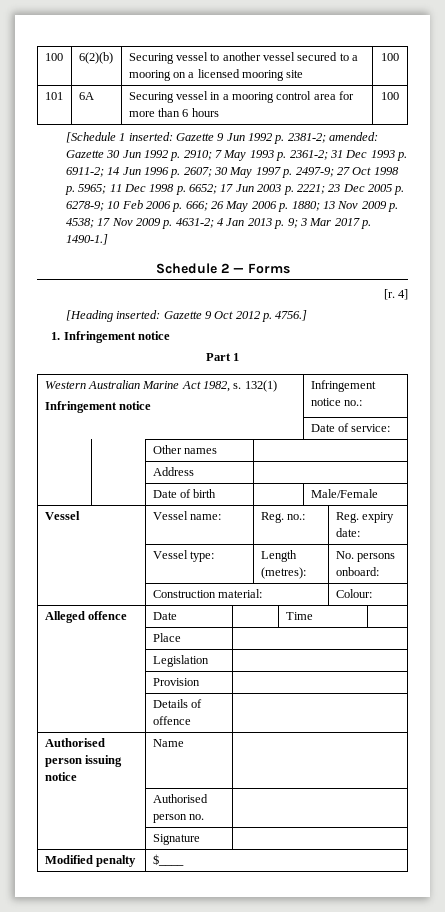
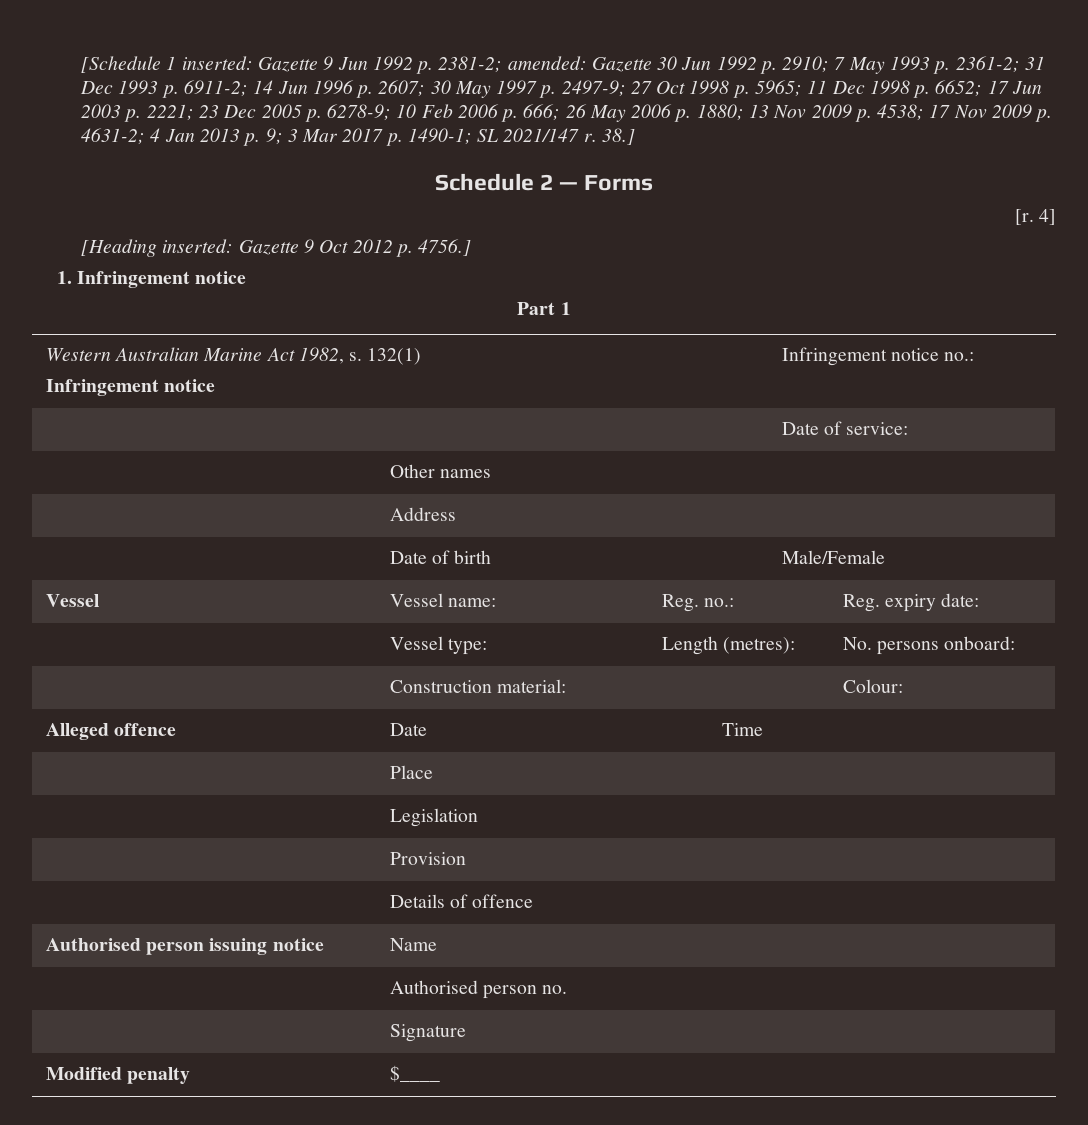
[44,53,63,61] [78,52,113,64] [128,52,359,64] [128,69,304,81] [381,53,399,61] [44,92,63,100] [78,92,94,100] [128,91,355,103] [128,108,219,117] [381,92,399,100] 100 | 6(2)(b) | Securing vessel to another vessel secured to a mooring on a licensed mooring site | 100 // 101 | 6A | Securing vessel in a mooring control area for more than 6 hours | 100 // -> (81, 64) none
[65,234,108,245] 1490-1.] -> [407,128,635,145] 1490-1; SL 2021/147 r. 38.]

